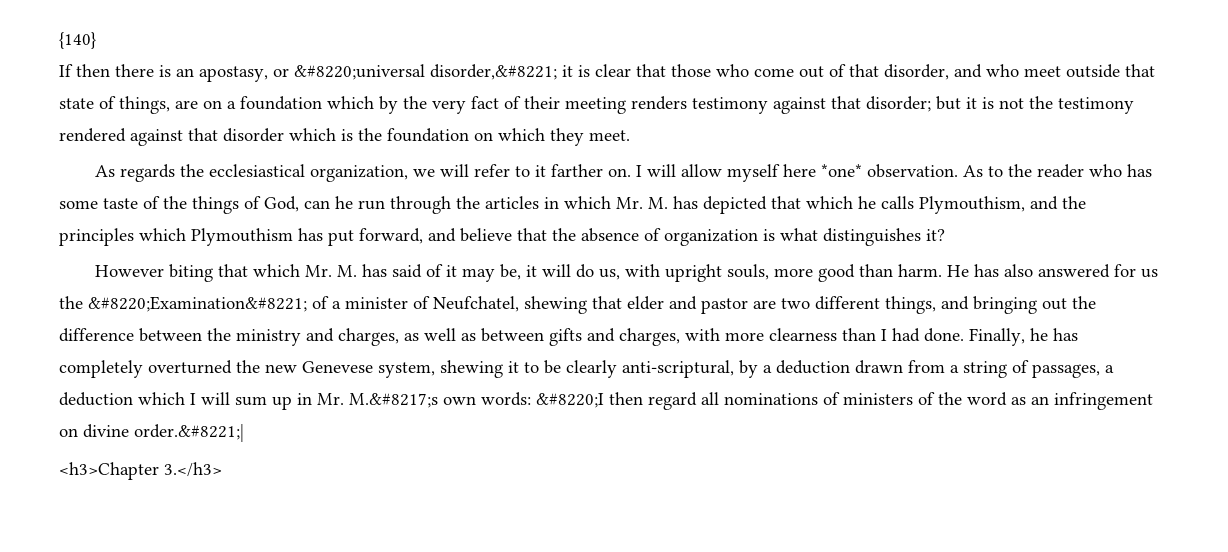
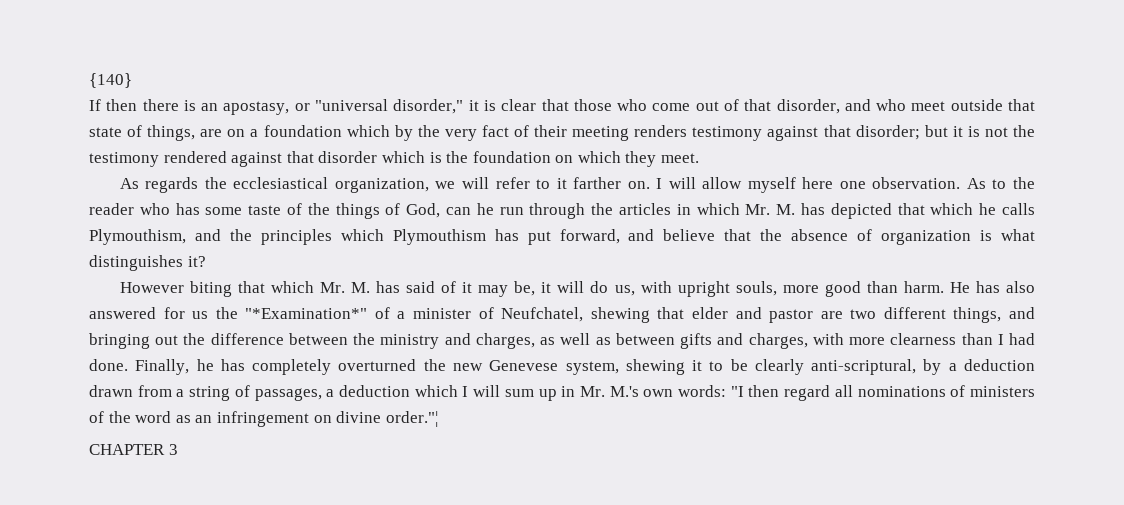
[294,64,557,80] &#8220;universal disorder,&#8221; -> [315,99,464,114] "universal disorder,"
[821,164,863,177] *one* -> [839,181,866,189] one
[88,296,307,312] &#8220;Examination&#8221; -> [245,308,368,319] "*Examination*"
[349,393,438,408] M.&#8217;s -> [609,386,639,397] M.'s
[536,393,604,408] &#8220;I -> [730,386,744,397] "I
[134,424,244,442] [59,462,222,480] order.&#8221;| // <h3>Chapter 3.</h3> -> [385,411,438,427] [89,444,178,455] order."¦ // CHAPTER 3

